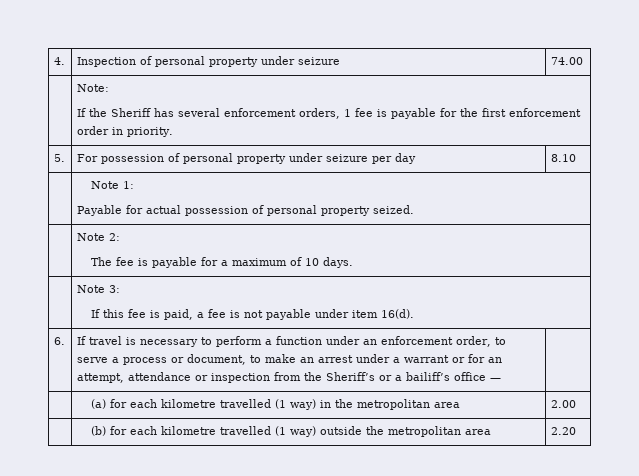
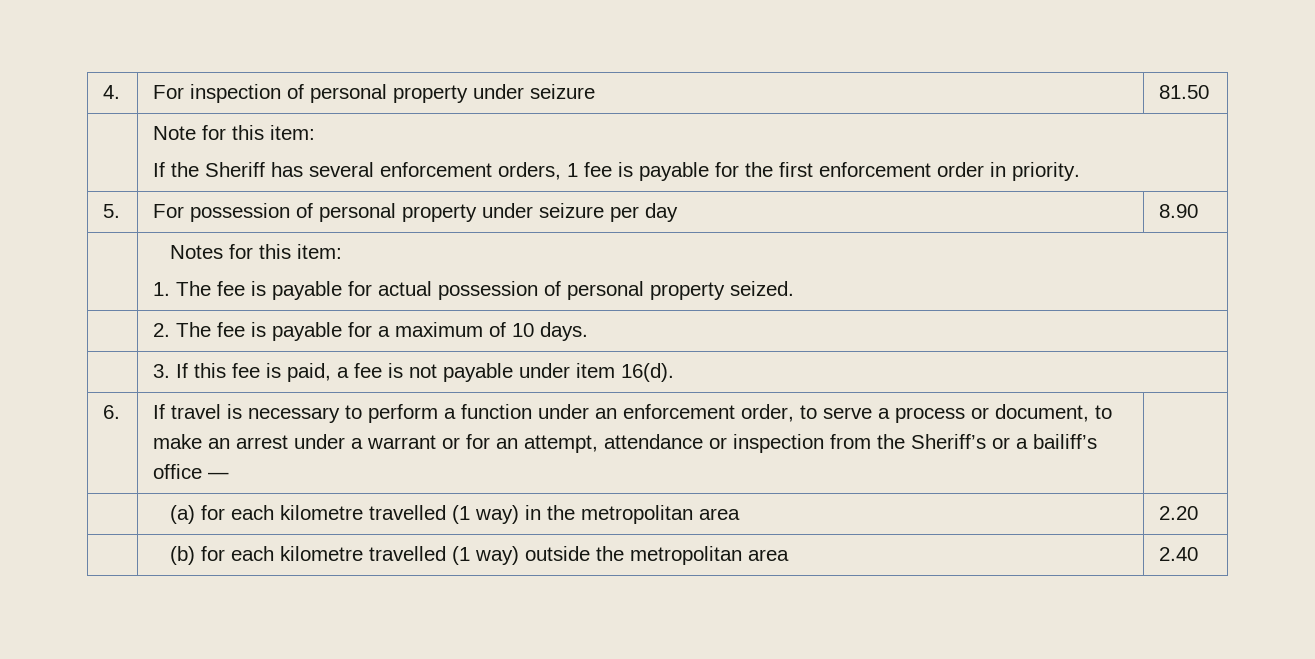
[76,57,136,67] Inspection -> [153,84,282,103] For inspection
[550,57,583,65] [76,84,109,92] 74.00 // | Note: -> [1159,85,1210,99] [153,125,316,140] 81.50 // | Note for this item:
[550,154,576,162] [90,181,134,189] [76,205,122,216] 8.10 // | Note 1: // Payable -> [1159,204,1199,218] [169,244,342,259] [153,281,343,300] 8.90 // | Notes for this item: // 1. The fee is payable
[76,233,120,241] Note 2: // -> [153,323,171,337] 2.
[76,285,120,293] Note 3: // -> [153,364,171,378] 3.
[550,400,576,408] 2.00 -> [1159,506,1199,520] 2.20
[550,427,576,435] 2.20 -> [1159,547,1199,561] 2.40

